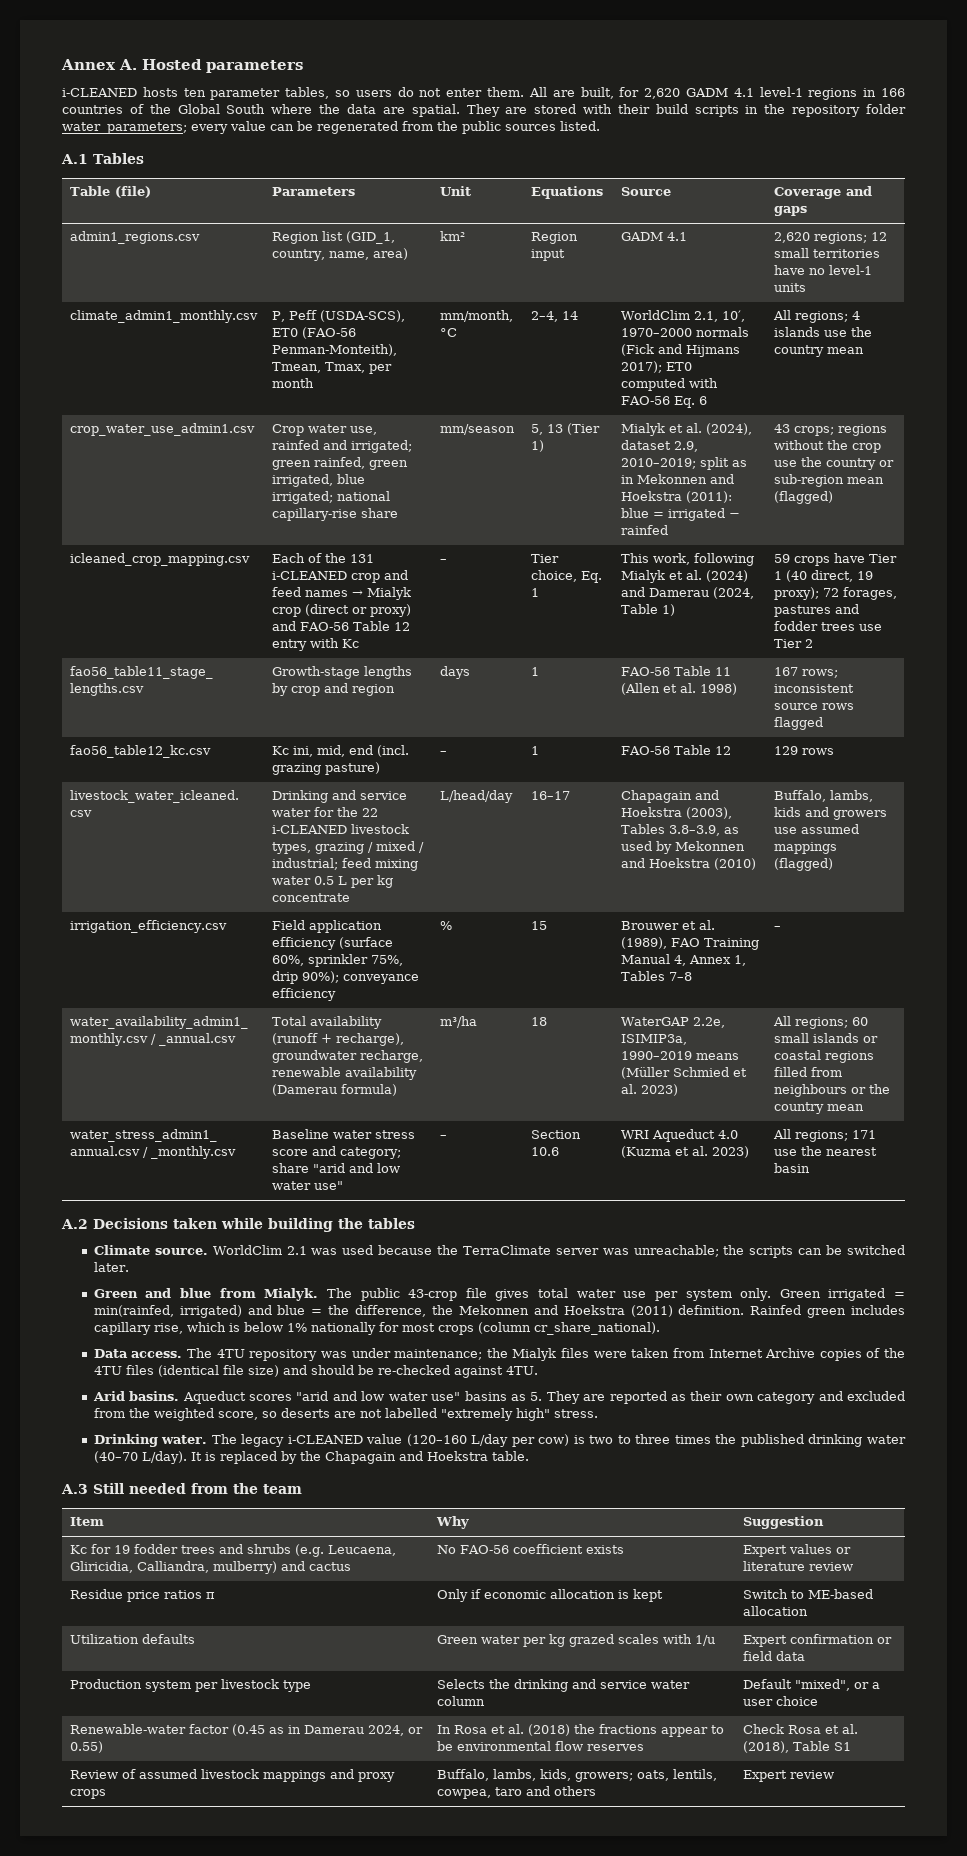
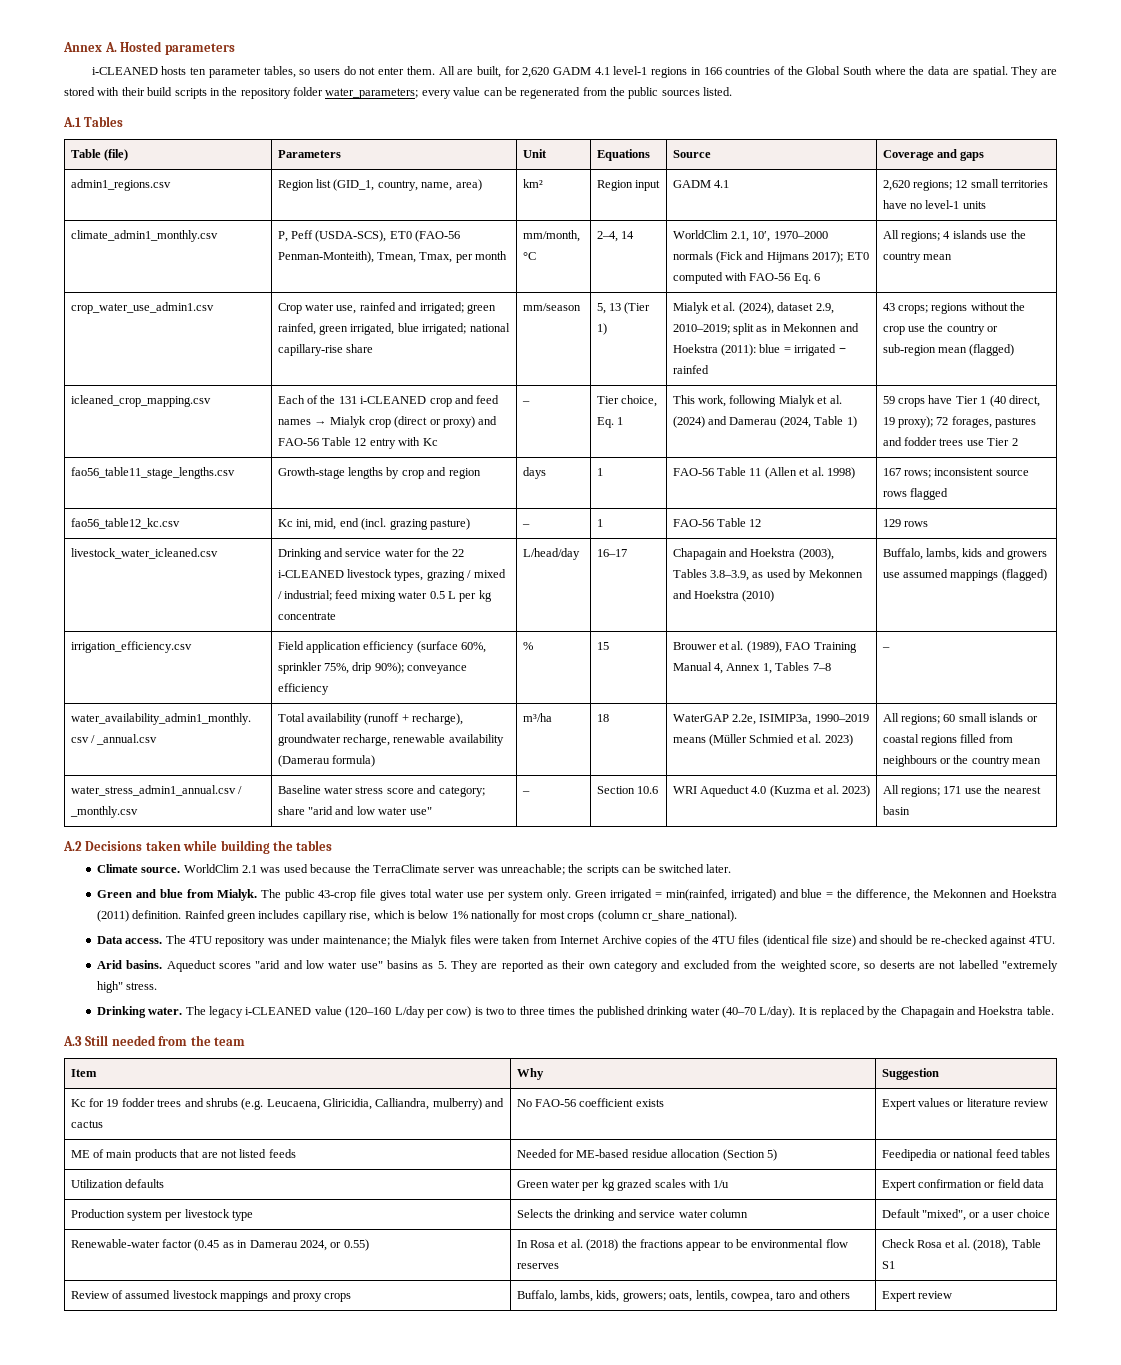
[69,1589,215,1602] [436,1589,663,1602] [742,1589,873,1599] [742,1606,808,1616] Residue price ratios π | Only if economic allocation is kept | Switch to ME-based allocation -> [70,1149,296,1161] [516,1149,777,1161] [881,1149,1051,1161] ME of main products that are not listed feeds | Needed for ME-based residue allocation (Section 5) | Feedipedia or national feed tables

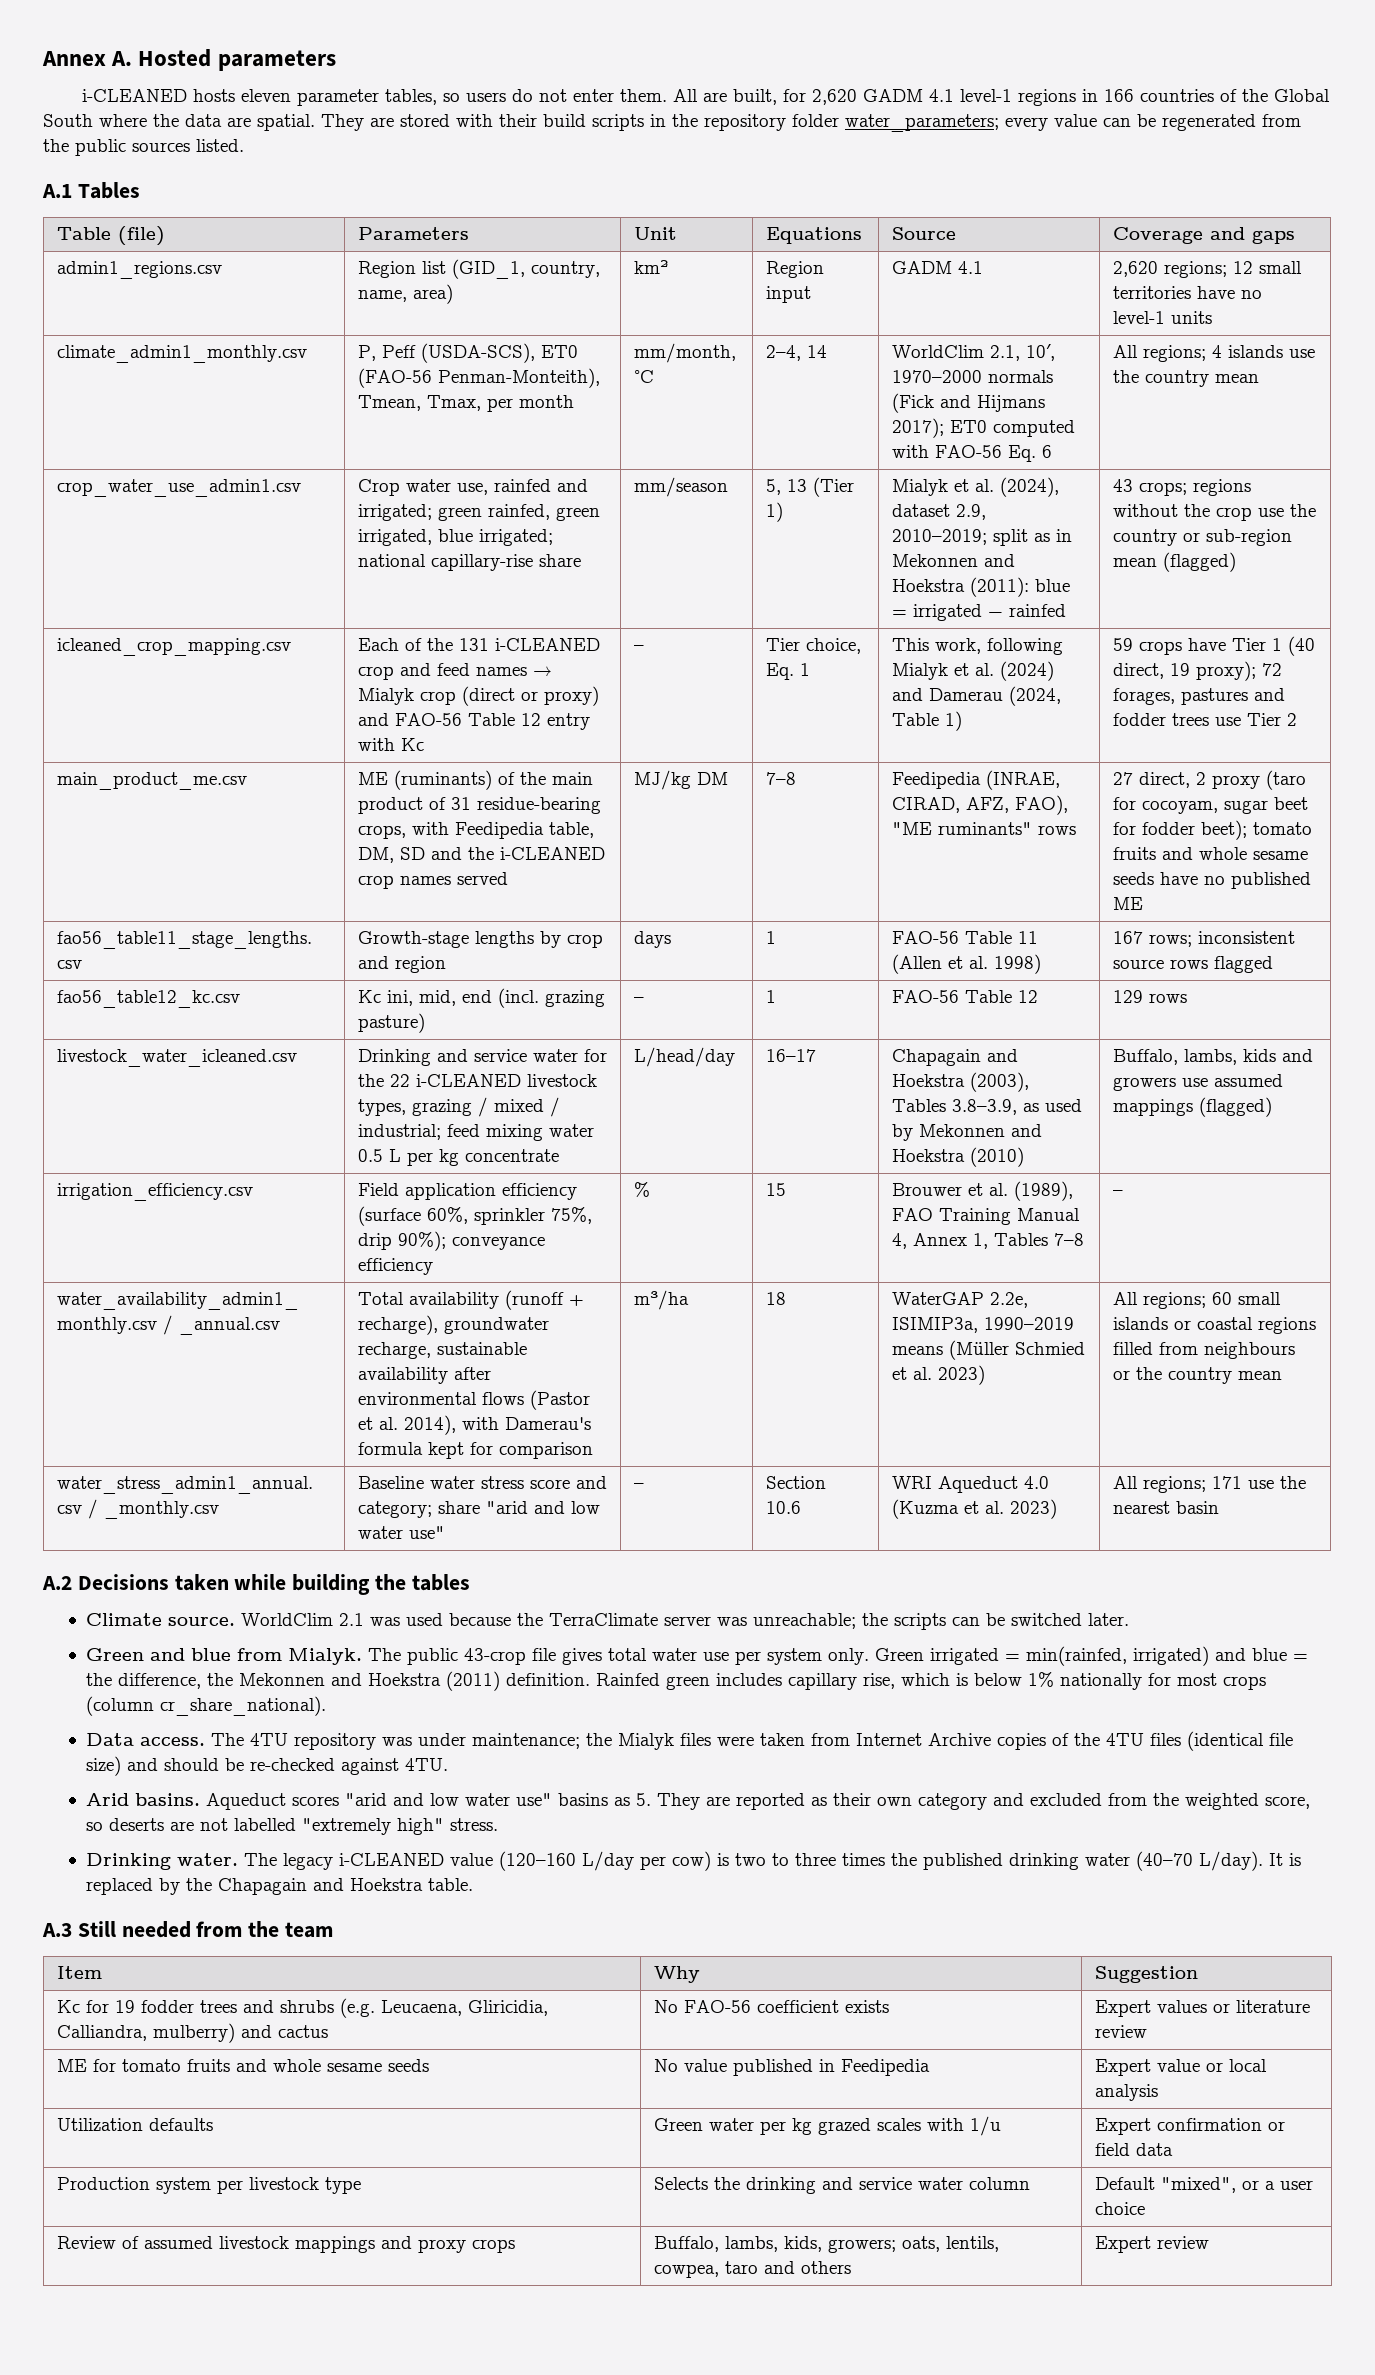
[190,67,207,75] ten -> [241,89,292,102] eleven
(1018, 442) none -> [56,772,247,790] [357,770,593,790] [357,797,601,814] [357,822,594,839] [357,847,605,863] [357,872,508,889] [633,770,728,790] [765,772,796,785] [891,770,1060,790] [891,795,1068,815] [891,822,1076,835] [1112,770,1306,790] [1112,797,1308,814] [1112,820,1312,840] [1112,847,1308,860] [1112,872,1311,889] [1112,897,1143,910] // main_product_me.csv | ME (ruminants) of the main product of 31 residue-bearing crops, with Feedipedia table, DM, SD and the i-CLEANED crop names served | MJ/kg DM | 7–8 | Feedipedia (INRAE, CIRAD, AFZ, FAO), "ME ruminants" rows | 27 direct, 2 proxy (taro for cocoyam, sugar beet for fodder beet); tomato fruits and whole sesame seeds have no published ME
[393,734,504,746] [277,755,376,767] renewable availability (Damerau formula) -> [436,1342,527,1355] [357,1367,491,1384] [357,1390,590,1410] [357,1415,591,1435] [357,1442,593,1459] sustainable availability after environmental flows (Pastor et al. 2014), with Damerau's formula kept for comparison
[93,1149,296,1161] [516,1149,777,1161] [881,1149,1051,1161] of main products that are not listed feeds | Needed for ME-based residue allocation (Section 5) | Feedipedia or national feed tables -> [92,2059,429,2072] [653,2059,930,2076] [1094,2059,1267,2076] [1094,2084,1158,2101] for tomato fruits and whole sesame seeds | No value published in Feedipedia | Expert value or local analysis
[70,1239,369,1251] [516,1239,848,1251] [516,1263,559,1269] [881,1239,1041,1251] [881,1261,895,1269] // Renewable-water factor (0.45 as in Damerau 2024, or 0.55) | In Rosa et al. (2018) the fractions appear to be environmental flow reserves | Check Rosa et al. (2018), Table S1 -> (1145, 2208) none

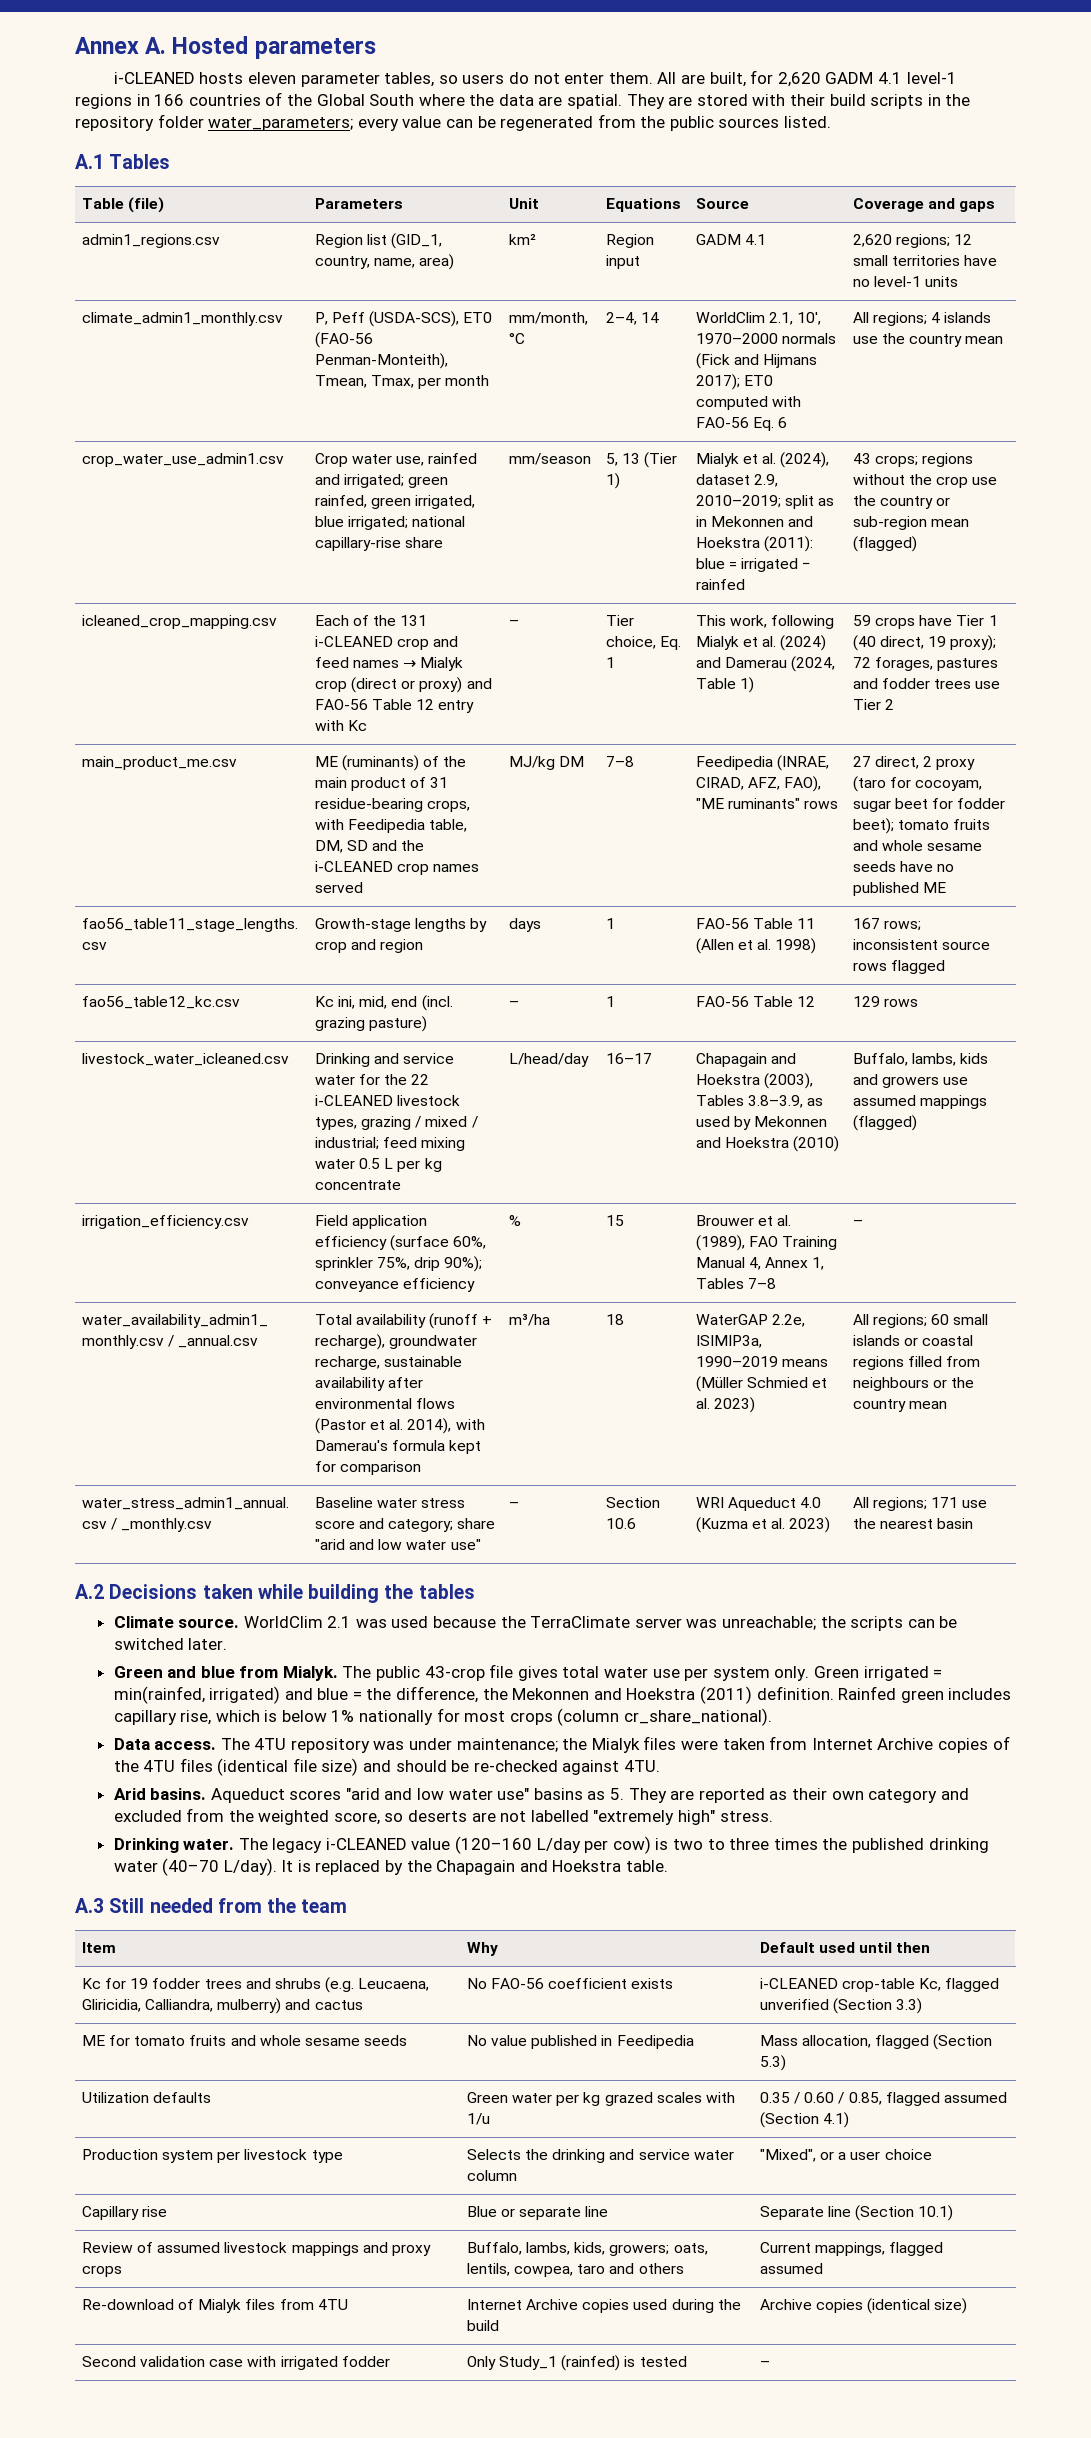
[1094,1966,1198,1983] Suggestion -> [759,1942,931,1953] Default used until then
[1094,2000,1310,2017] [1094,2025,1147,2038] Expert values or literature review -> [759,1978,1000,1992] [759,1998,923,2014] i-CLEANED crop-table Kc, flagged unverified (Section 3.3)
[1094,2059,1267,2076] [1094,2084,1158,2101] Expert value or local analysis -> [759,2034,993,2050] [759,2055,786,2071] Mass allocation, flagged (Section 5.3)
[1094,2118,1285,2135] [1094,2143,1173,2156] Expert confirmation or field data -> [759,2092,1007,2106] [759,2112,850,2128] 0.35 / 0.60 / 0.85, flagged assumed (Section 4.1)
[1094,2177,1236,2193] Default "mixed", -> [759,2149,816,2162] "Mixed",
(1145, 2208) none -> [81,2206,168,2220] [466,2206,609,2220] [759,2205,954,2221] // Capillary rise | Blue or separate line | Separate line (Section 10.1)
[1094,2236,1209,2253] Expert review -> [759,2242,944,2256] [759,2263,823,2274] [81,2299,348,2313] [466,2299,741,2313] [466,2320,499,2331] [759,2298,968,2314] [81,2356,390,2370] [466,2355,687,2371] [759,2361,770,2367] Current mappings, flagged assumed // Re-download of Mialyk files from 4TU | Internet Archive copies used during the build | Archive copies (identical size) // Second validation case with irrigated fodder | Only Study_1 (rainfed) is tested | –

